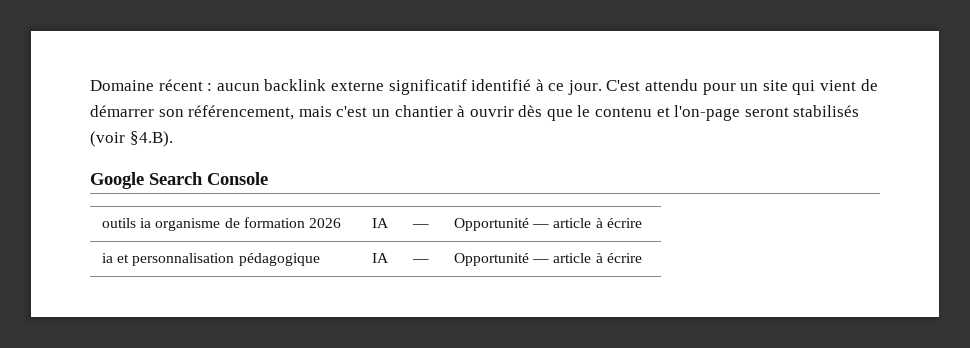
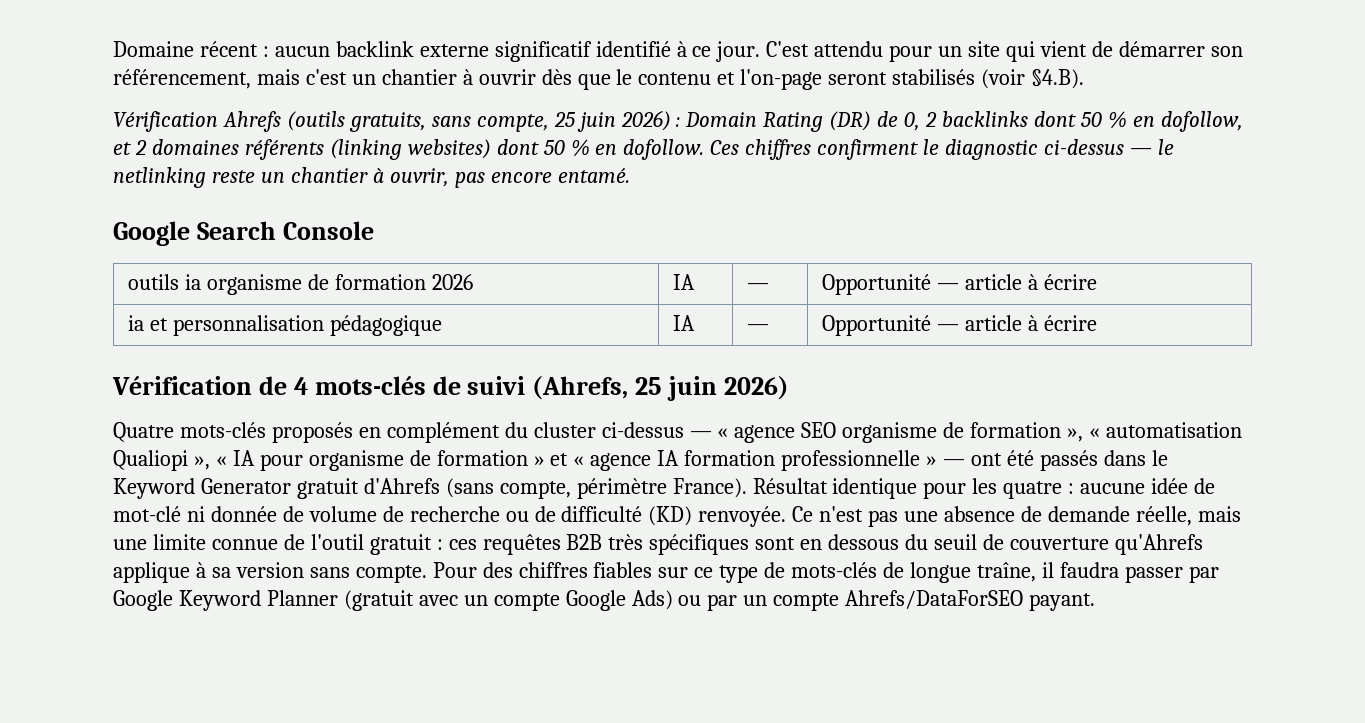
(173, 139) none -> [113,110,1243,132] [113,139,1174,160] [113,167,630,188] // Vérification Ahrefs (outils gratuits, sans compte, 25 juin 2026) : Domain Rating (DR) de 0, 2 backlinks dont 50 % en dofollow, et 2 domaines référents (linking websites) dont 50 % en dofollow. Ces chiffres confirment le diagnostic ci-dessus — le netlinking reste un chantier à ouvrir, pas encore entamé.
(642, 258) none -> [112,376,789,401] [113,422,1242,443] [113,450,1168,471] [113,478,1216,499] [113,506,1241,527] [113,534,1203,555] [113,562,1219,583] [113,590,1096,611] // Vérification de 4 mots-clés de suivi (Ahrefs, 25 juin 2026) // Quatre mots-clés proposés en complément du cluster ci-dessus — « agence SEO organisme de formation », « automatisation Qualiopi », « IA pour organisme de formation » et « agence IA formation professionnelle » — ont été passés dans le Keyword Generator gratuit d'Ahrefs (sans compte, périmètre France). Résultat identique pour les quatre : aucune idée de mot-clé ni donnée de volume de recherche ou de difficulté (KD) renvoyée. Ce n'est pas une absence de demande réelle, mais une limite connue de l'outil gratuit : ces requêtes B2B très spécifiques sont en dessous du seuil de couverture qu'Ahrefs applique à sa version sans compte. Pour des chiffres fiables sur ce type de mots-clés de longue traîne, il faudra passer par Google Keyword Planner (gratuit avec un compte Google Ads) ou par un compte Ahrefs/DataForSEO payant.

